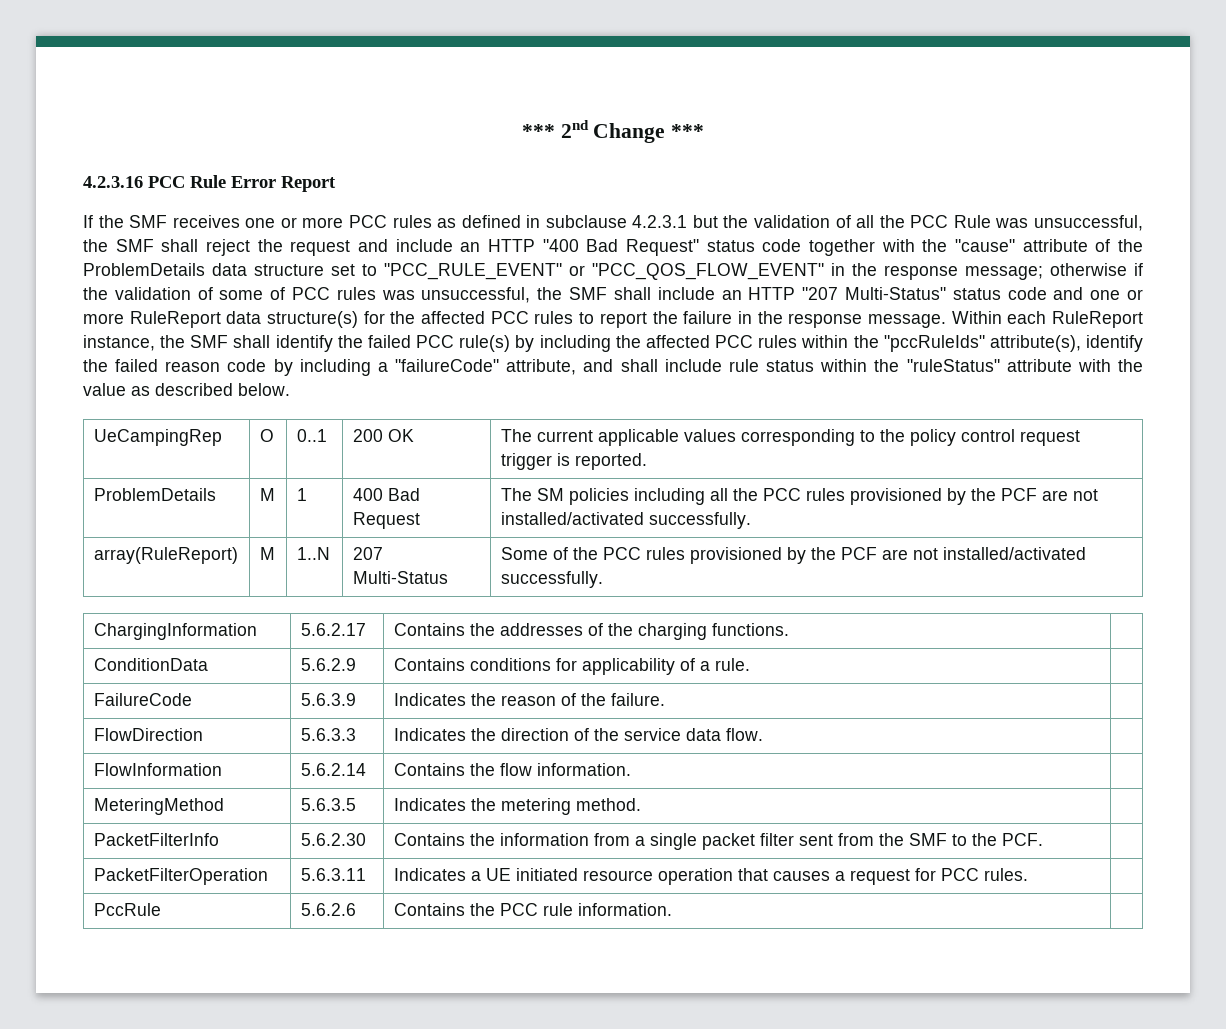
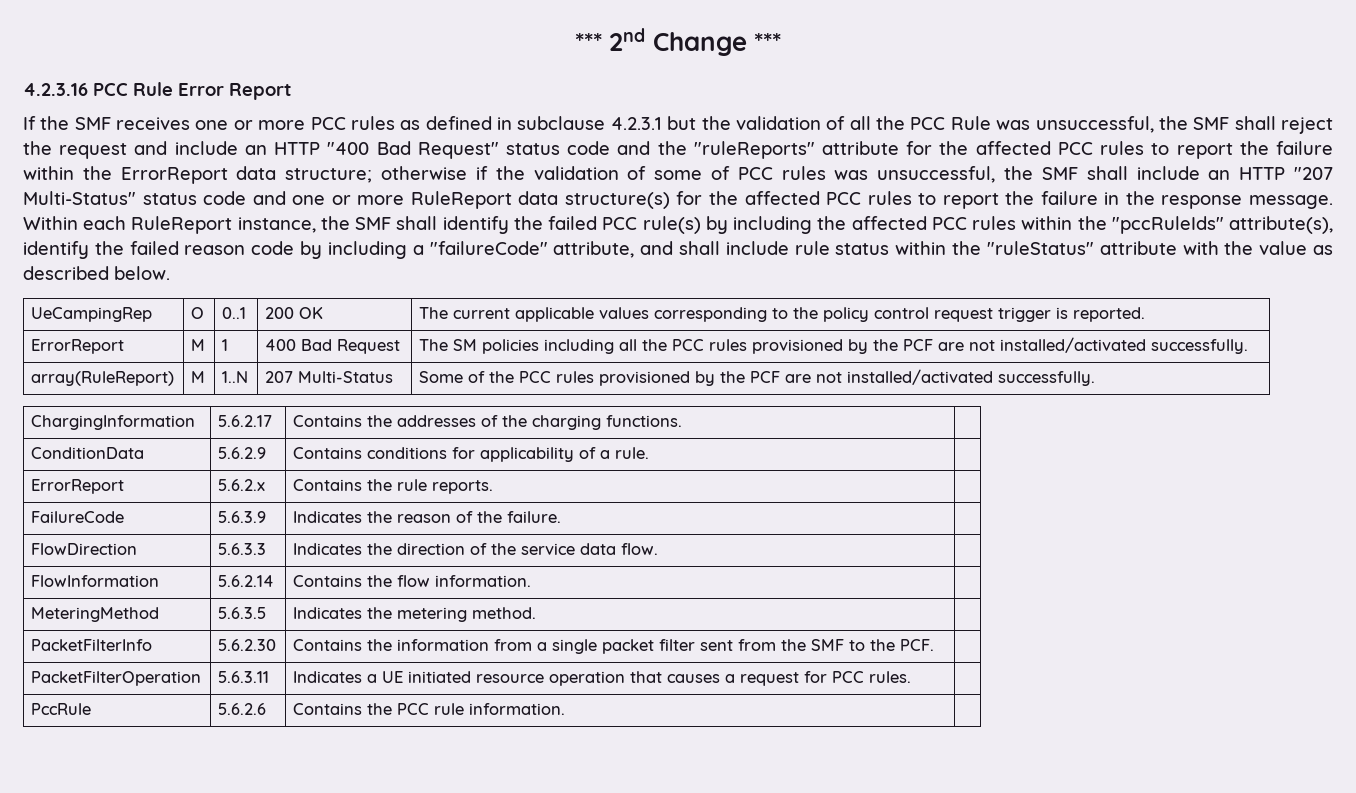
[809,239,1143,256] [83,263,1043,280] together with the "cause" attribute of the ProblemDetails data structure set to "PCC_RULE_EVENT" or "PCC_QOS_FLOW_EVENT" in the response message; -> [617,141,1333,159] [23,166,373,184] and the "ruleReports" attribute for the affected PCC rules to report the failure within the ErrorReport data structure;
[93,488,216,501] ProblemDetails -> [31,339,125,354] ErrorReport
(750, 664) none -> [31,479,125,494] [218,479,266,491] [293,479,494,494] // ErrorReport | 5.6.2.x | Contains the rule reports. |

